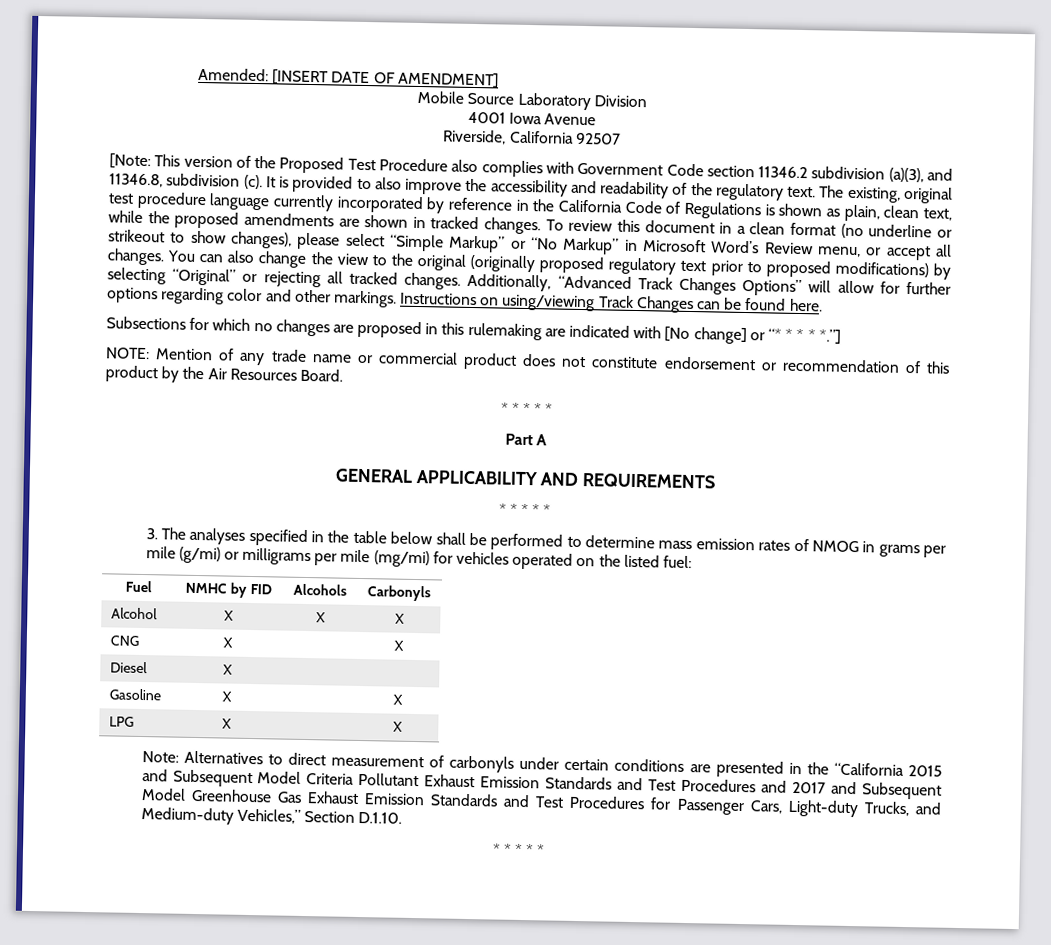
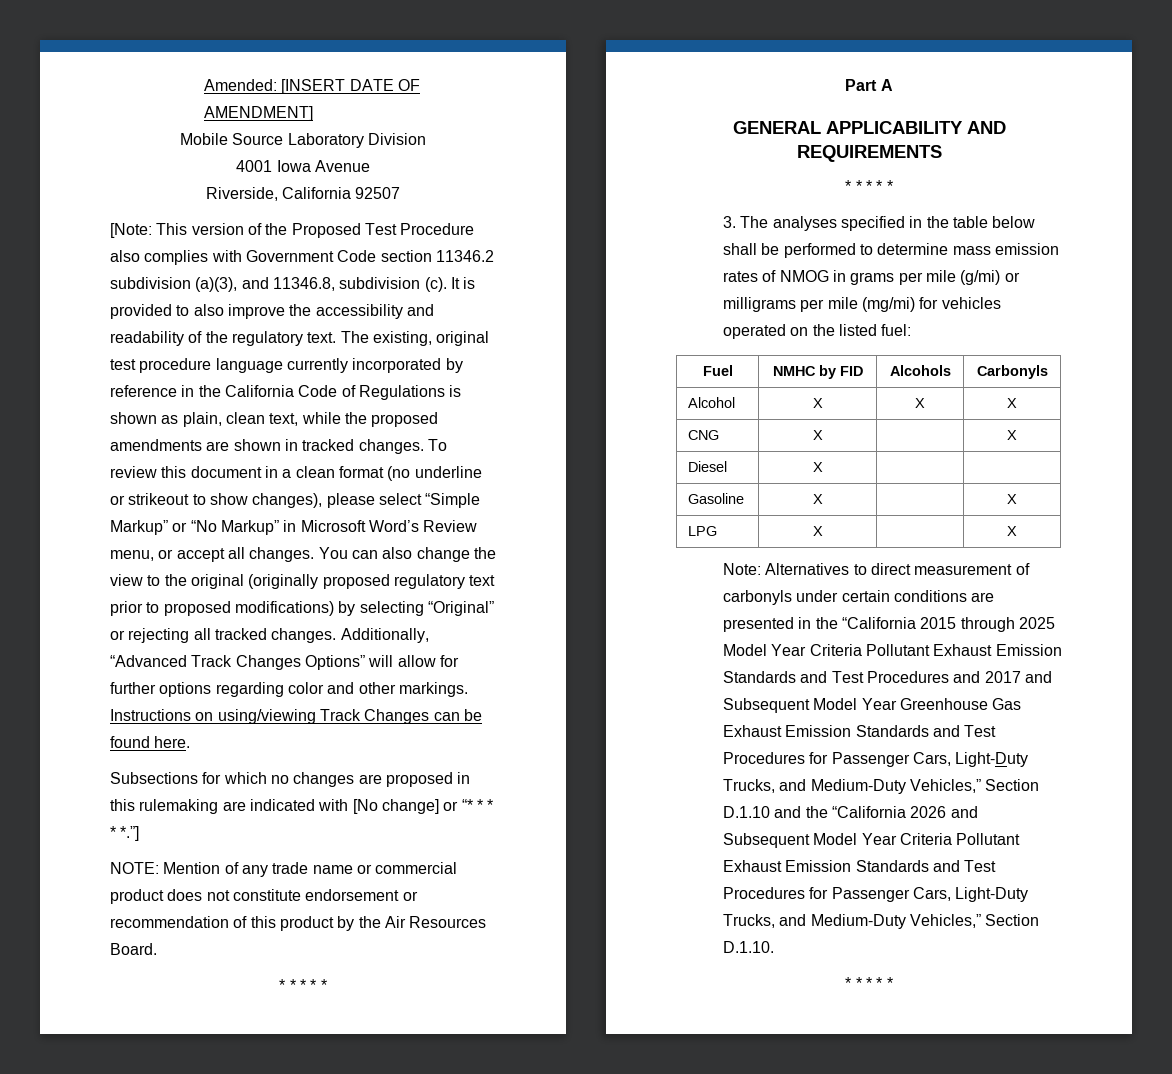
[141,769,302,788] and Subsequent Model -> [960,617,1055,632] [723,644,807,656] through 2025 Model Year
(186, 794) none -> [861,698,897,710] Year
[787,799,942,818] [140,807,234,825] Light-duty Trucks, and Medium-duty -> [955,752,1029,767] [723,779,1040,794] [723,806,978,818] [723,833,1021,848] [723,860,997,872] [723,887,1029,902] [723,914,906,929] Light-Duty Trucks, and Medium-Duty Vehicles,” Section D.1.10 and the “California 2026 and Subsequent Model Year Criteria Pollutant Exhaust Emission Standards and Test Procedures for Passenger Cars, Light-Duty Trucks, and Medium-Duty

